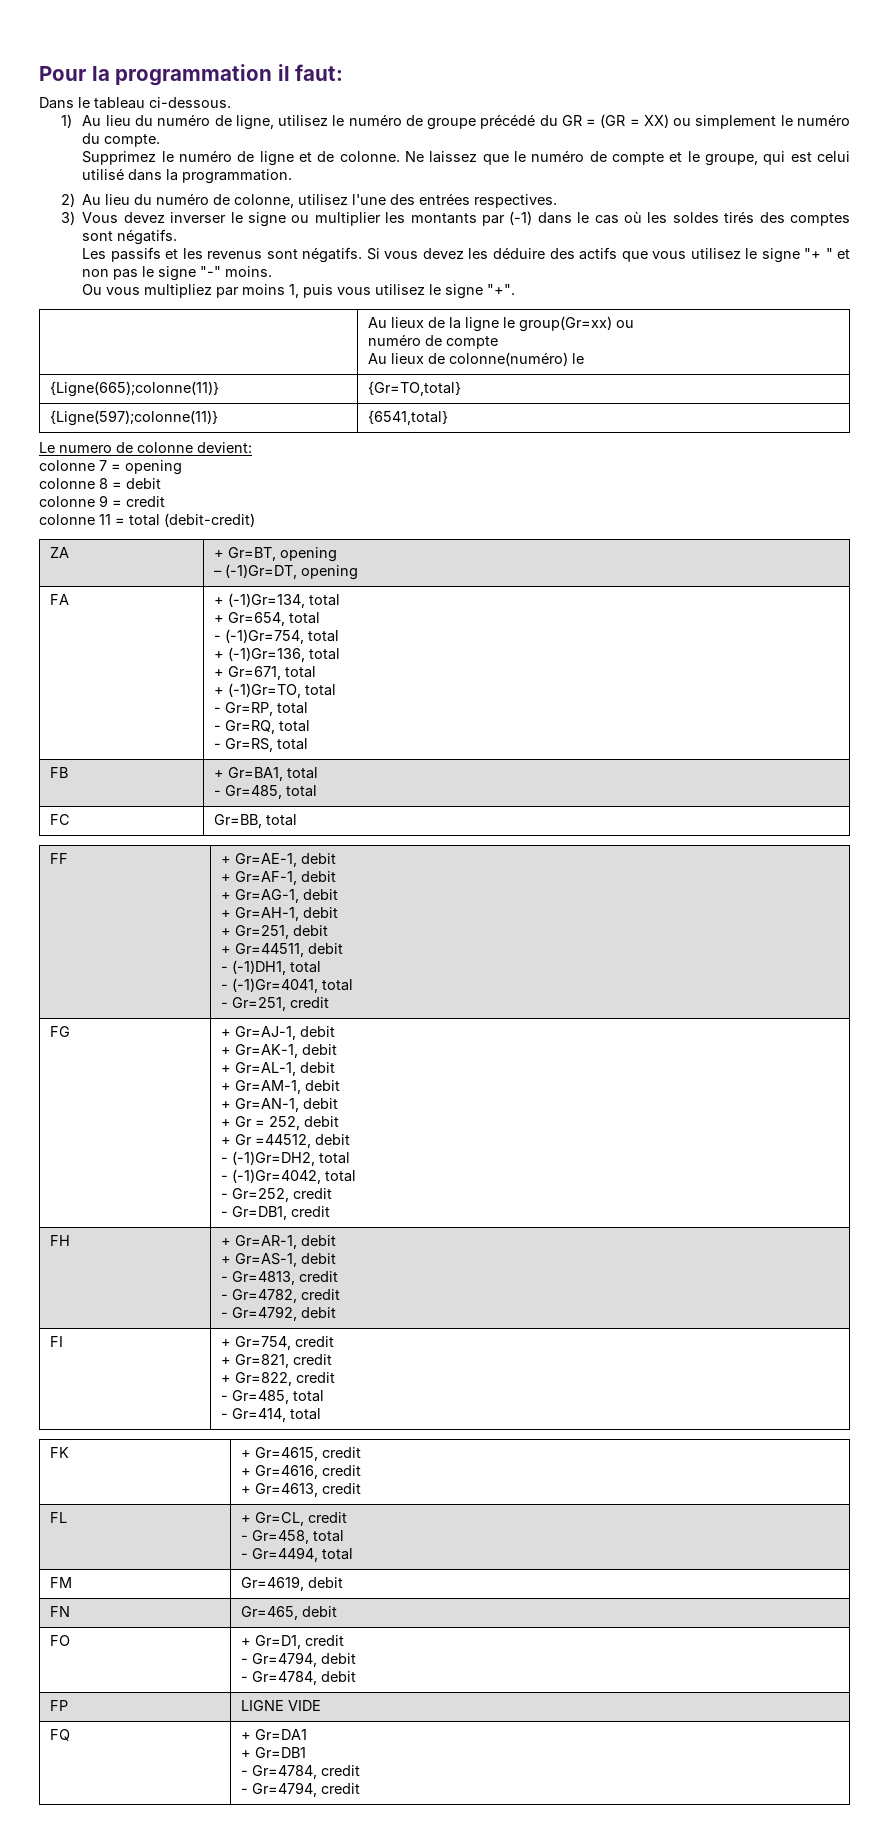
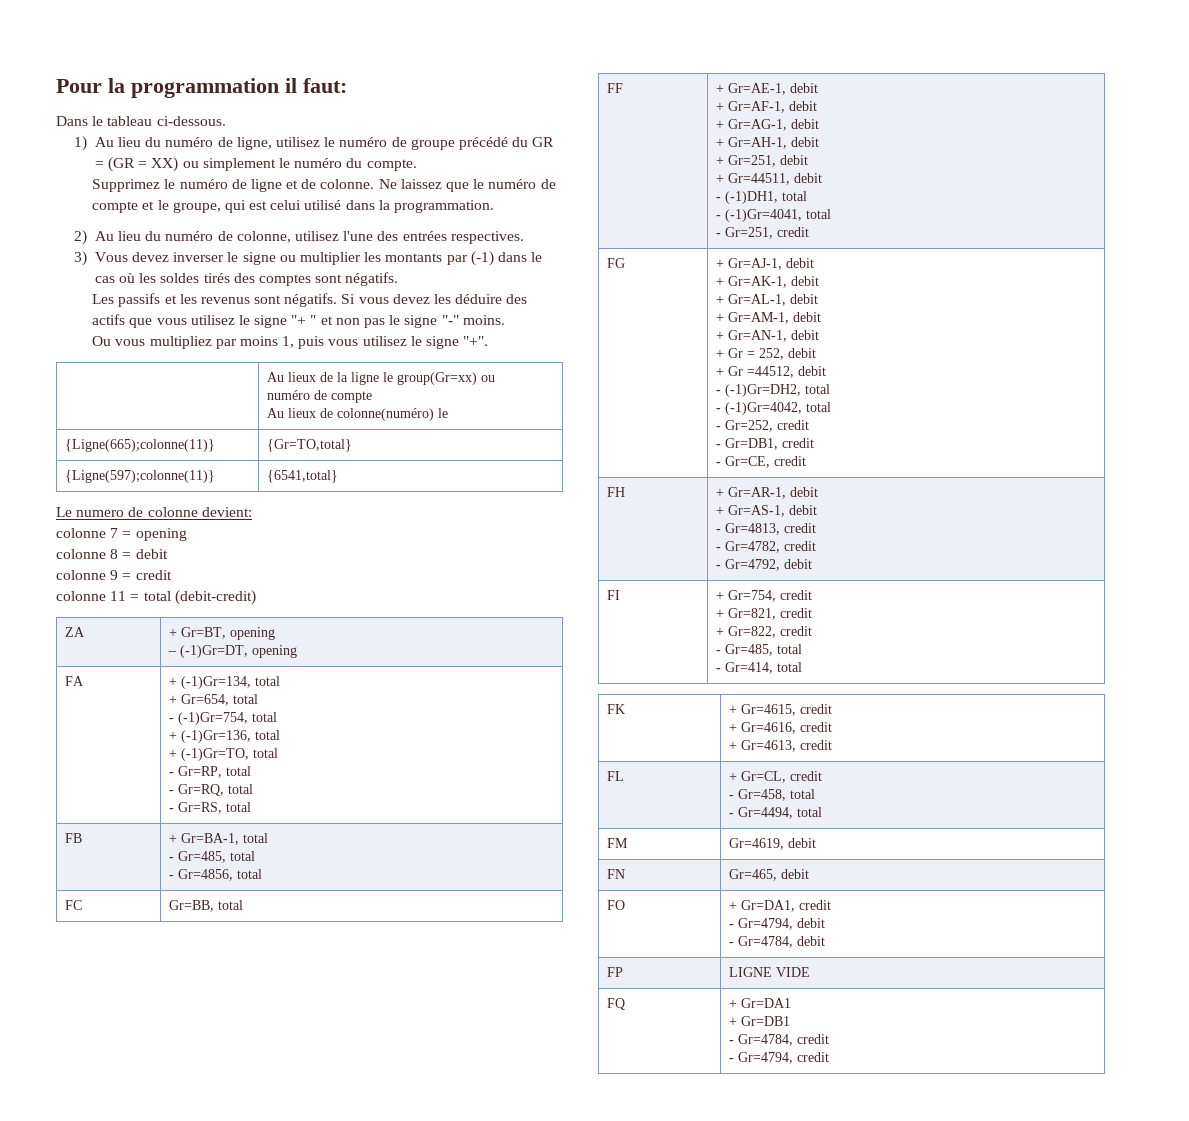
[214,666,317,680] // + Gr=671, total -> (281, 735) none
[228,767,284,781] Gr=BA1, -> [181,833,240,845] Gr=BA-1,
(318, 791) none -> [169,869,263,881] // - Gr=4856, total
(331, 1211) none -> [716,456,807,468] // - Gr=CE, credit
[255,1635,302,1649] Gr=D1, -> [741,900,796,912] Gr=DA1,

